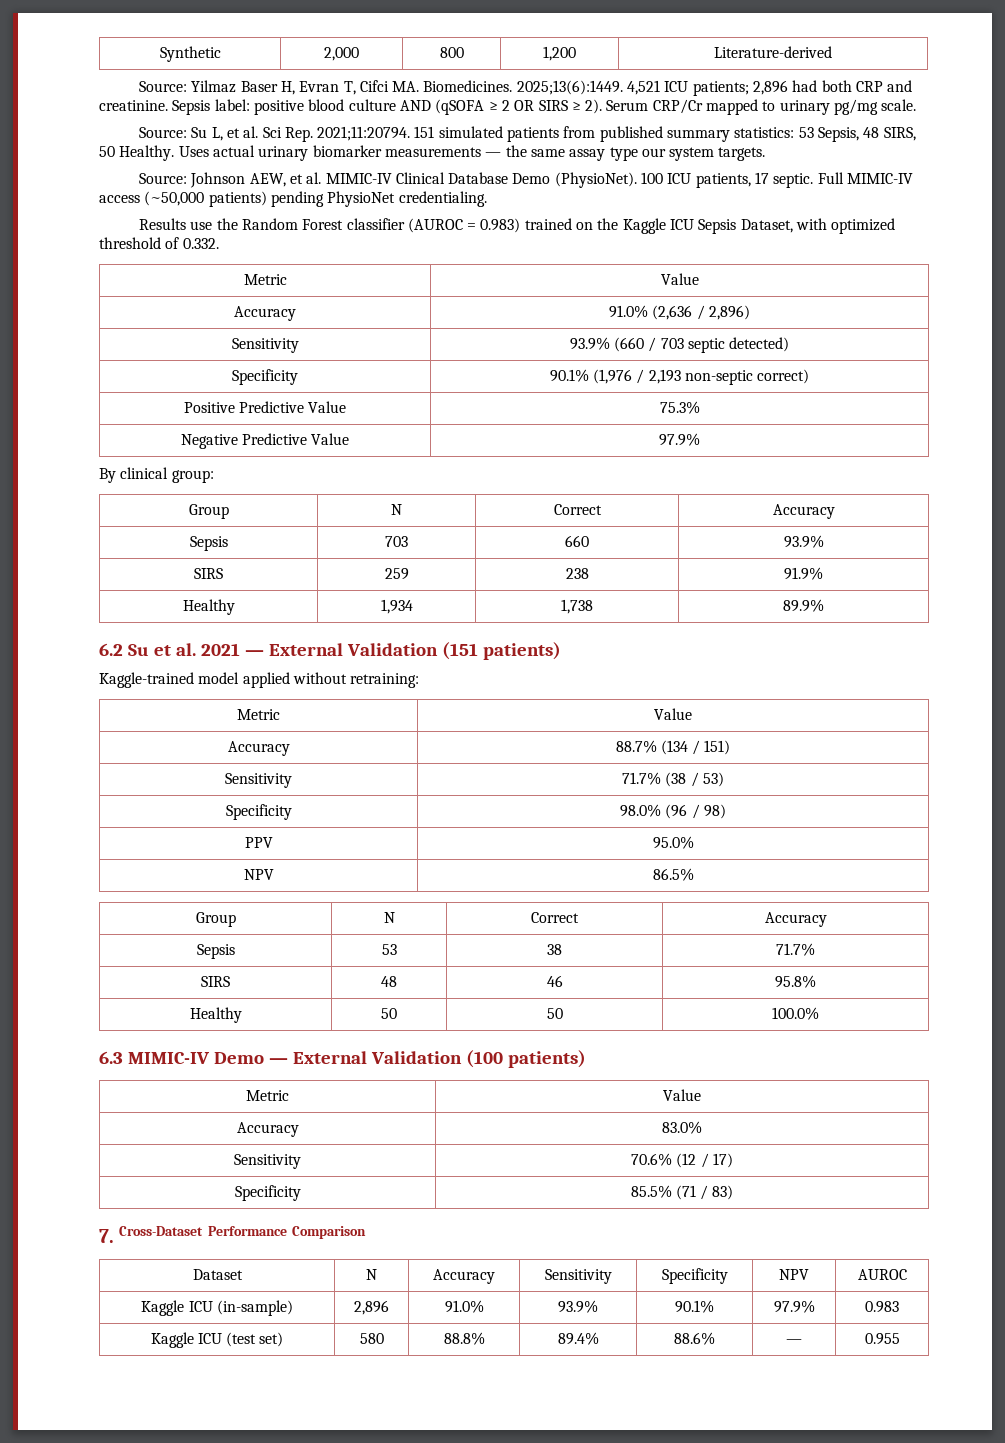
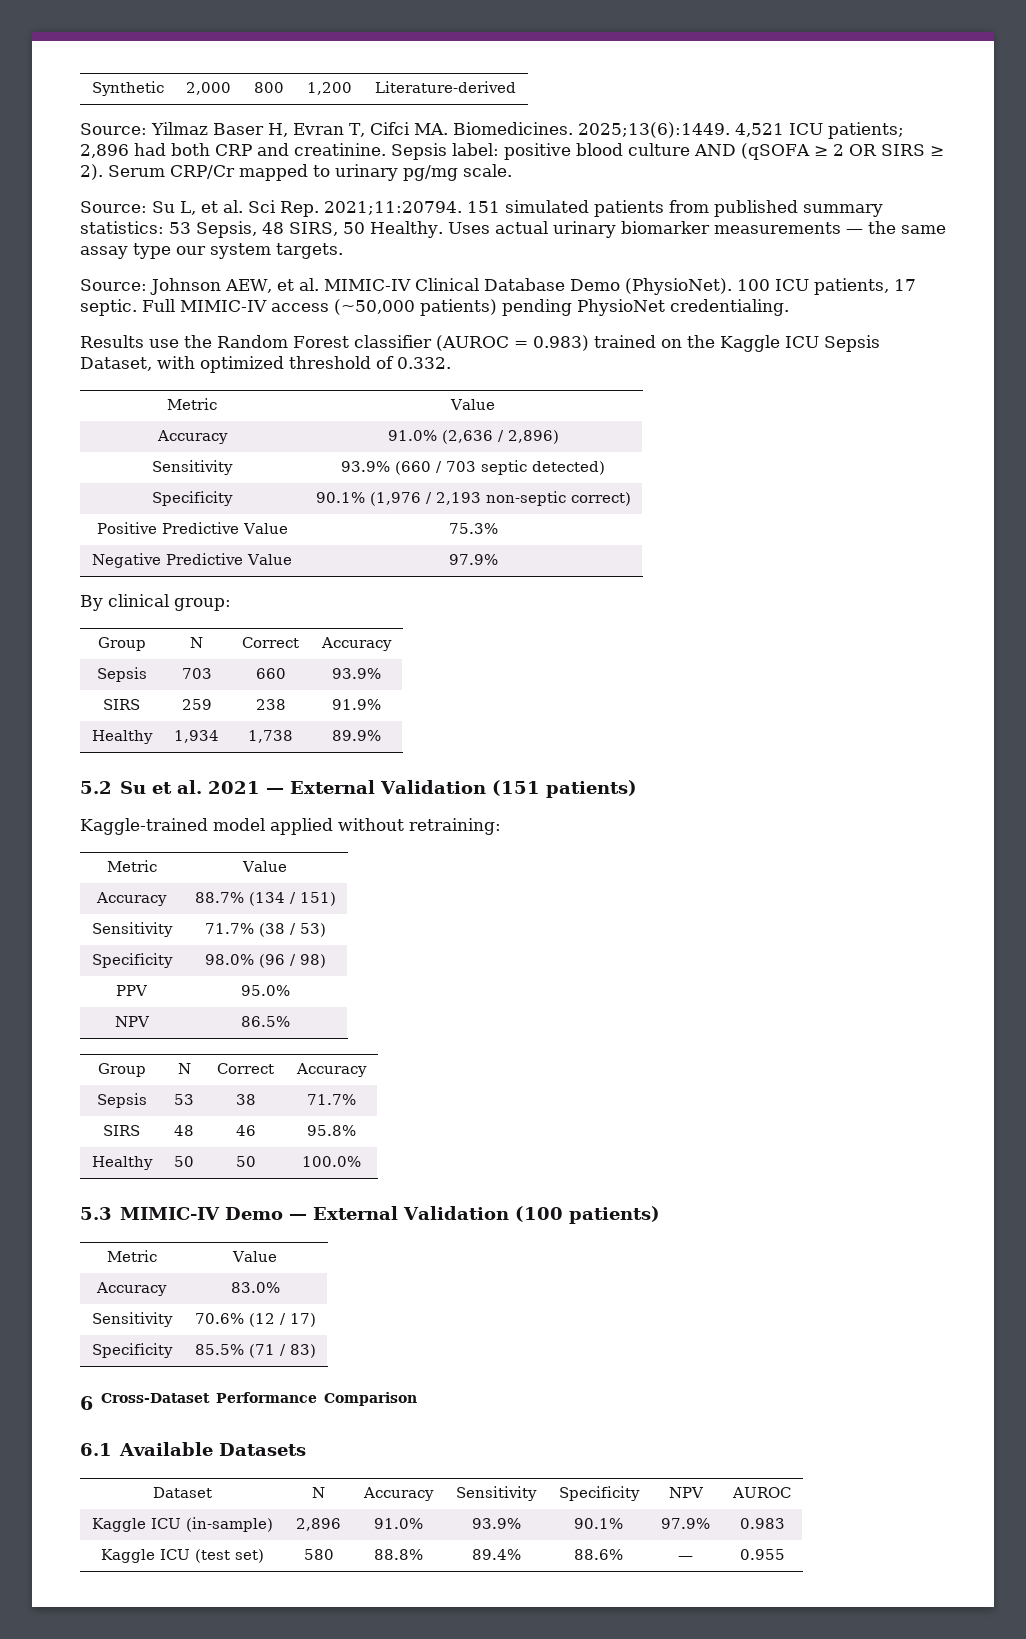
[99,643,123,656] 6.2 -> [80,781,112,794] 5.2
[99,1051,123,1064] 6.3 -> [80,1207,112,1220] 5.3
[99,1229,114,1243] 7. -> [80,1396,93,1410] 6
(367, 1232) none -> [80,1442,307,1456] // 6.1 Available Datasets

